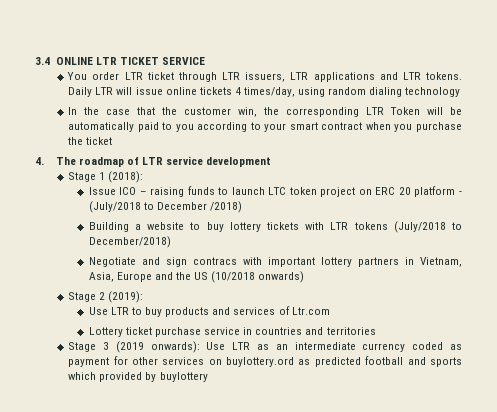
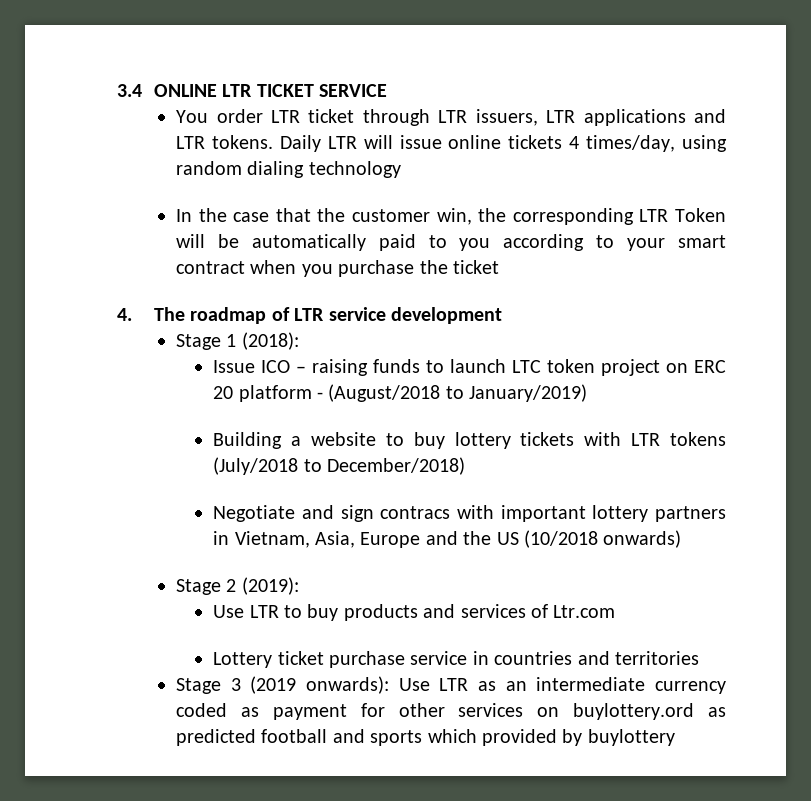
[88,201,243,213] (July/2018 to December /2018) -> [328,384,588,402] (August/2018 to January/2019)

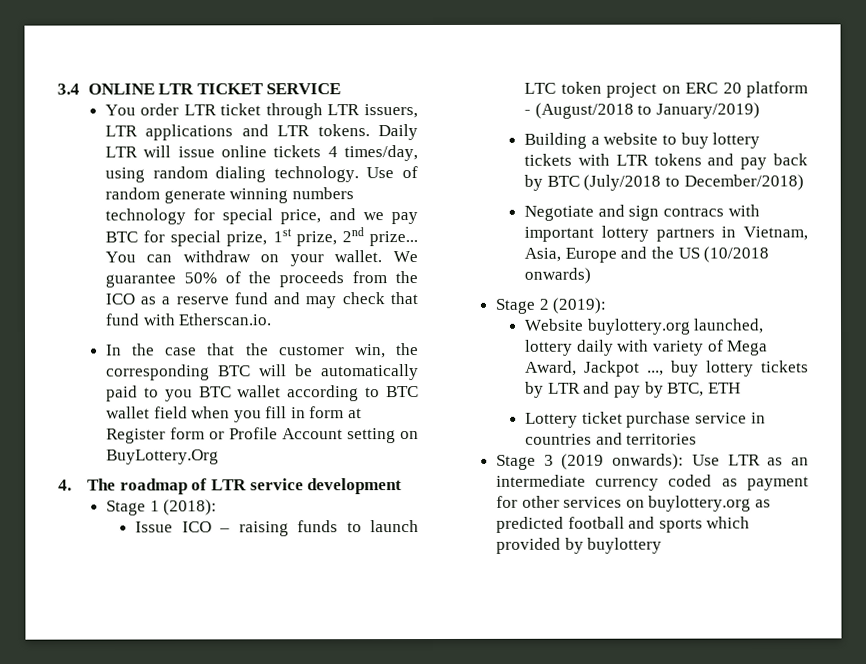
[308,161,401,178] technology -> [273,166,418,183] [104,187,354,204] [104,208,418,225] [104,227,418,247] [104,250,418,267] [104,271,418,288] [104,292,418,309] [104,313,272,326] technology. Use of random generate winning numbers technology for special price, and we pay BTC for special prize, 1st prize, 2nd prize... You can withdraw on your wallet. We guarantee 50% of the proceeds from the ICO as a reserve fund and may check that fund with Etherscan.io.
[639,208,727,222] LTR Token -> [217,365,251,377] BTC
[503,234,726,251] [176,260,500,277] according to your smart contract when you purchase the ticket -> [198,385,419,402] [105,406,363,423] [105,427,419,444] [105,449,219,465] BTC wallet according to BTC wallet field when you fill in form at Register form or Profile Account setting on BuyLottery.Org
(726, 439) none -> [707,153,808,170] [524,174,580,191] and pay back by BTC
[213,604,616,621] Use LTR to buy products and services of Ltr.com -> [524,318,765,335] [525,339,769,356] [525,360,809,377] [525,381,741,398] Website buylottery.org launched, lottery daily with variety of Mega Award, Jackpot ..., buy lottery tickets by LTR and pay by BTC, ETH
[573,703,695,720] buylottery.ord -> [648,495,752,512] buylottery.org

